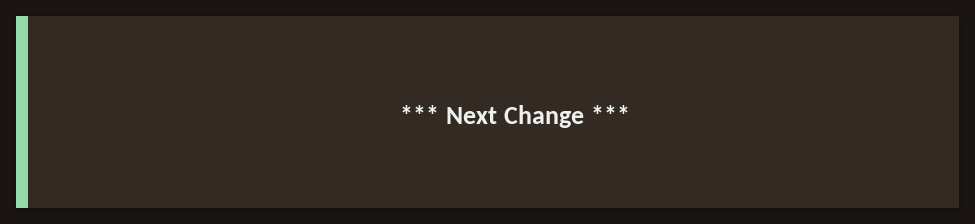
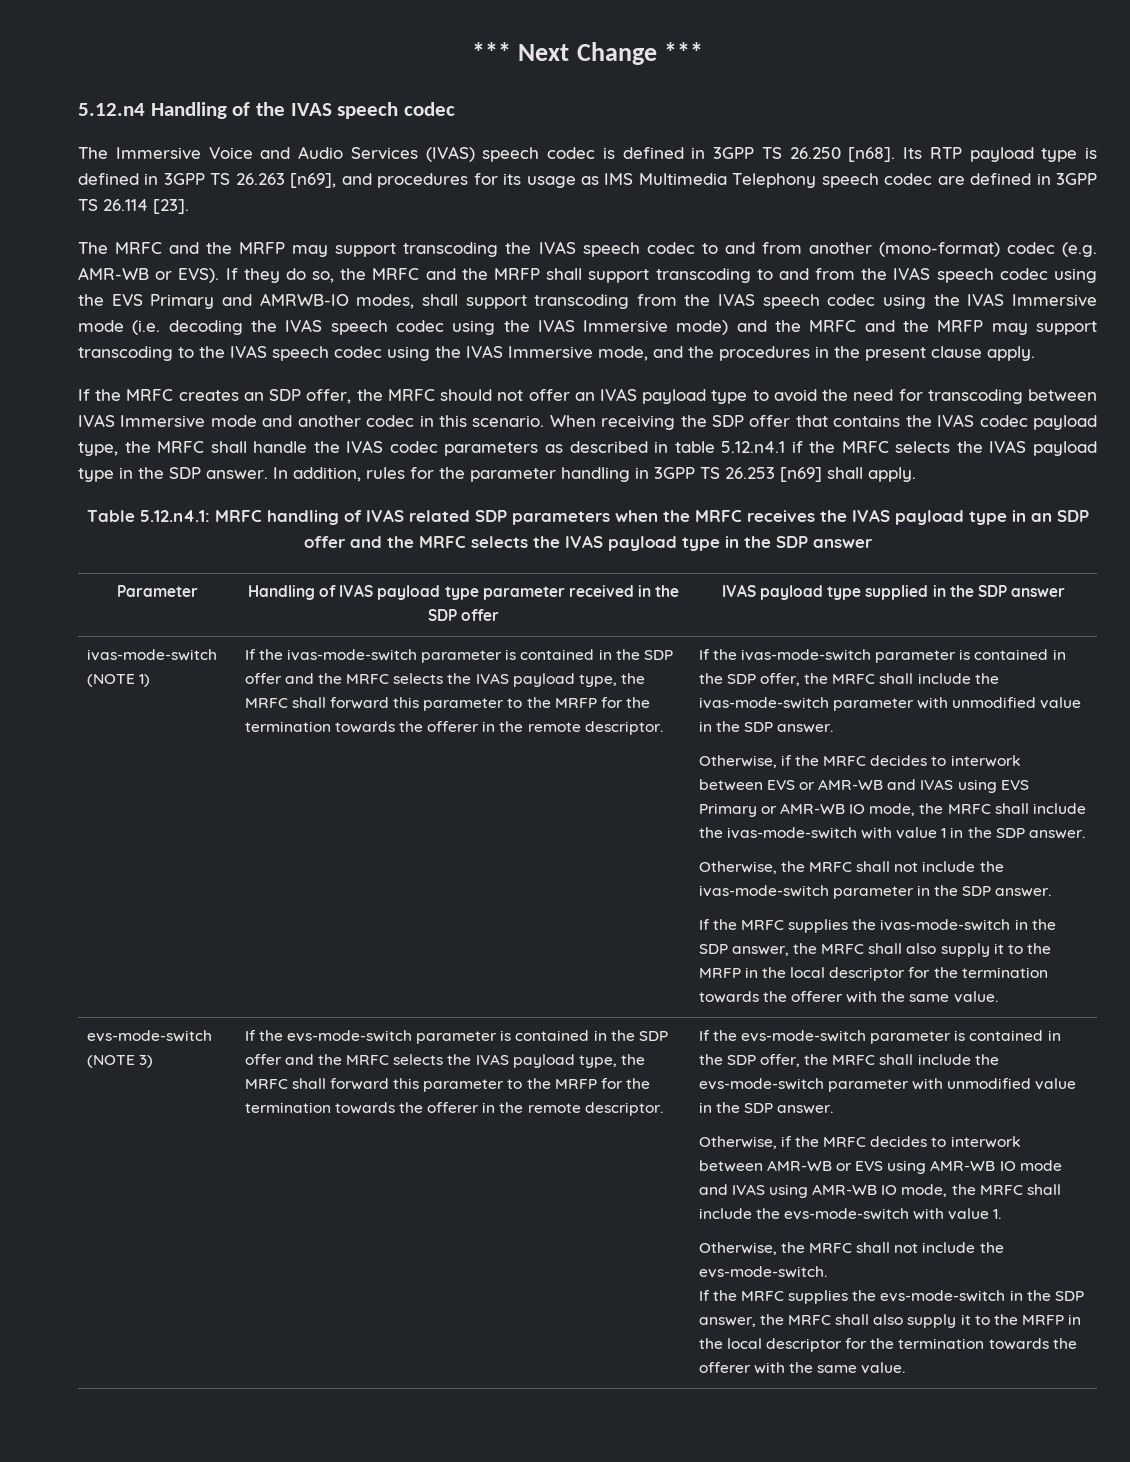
(631, 114) none -> [78,102,456,119] [78,146,1097,162] [78,173,1098,188] [78,199,189,214] [78,241,1097,257] [78,267,1097,283] [78,293,1097,309] [78,319,1097,335] [78,345,1035,361] [78,388,1098,404] [78,414,1098,430] [78,440,1097,456] [78,467,916,482] [86,509,1089,525] [303,535,873,551] [117,585,198,597] [247,584,680,600] [427,609,500,621] [721,584,1066,600] [86,649,217,661] [86,674,150,687] [244,649,673,663] [244,673,646,687] [244,697,651,711] [244,721,663,735] [698,649,1066,663] [698,673,999,686] [698,697,1082,711] [698,721,834,733] [698,755,1021,768] [698,779,1029,793] [698,803,1086,817] [698,827,1085,839] [698,861,1004,874] [698,885,1052,899] [698,919,1056,933] [698,943,1052,957] [698,967,1048,981] [698,991,998,1003] [86,1030,212,1042] [86,1055,153,1068] [244,1030,668,1044] [244,1054,646,1068] [244,1078,651,1092] [244,1102,663,1116] [698,1030,1061,1044] [698,1054,999,1067] [698,1078,1077,1092] [698,1102,834,1114] [698,1136,1021,1149] [698,1160,1062,1174] [698,1184,1061,1198] [698,1208,1002,1220] [698,1242,1004,1255] [698,1266,827,1278] [698,1290,1084,1304] [698,1314,1082,1328] [698,1338,1077,1352] [698,1362,906,1374] // 5.12.n4 Handling of the IVAS speech codec // The Immersive Voice and Audio Services (IVAS) speech codec is defined in 3GPP TS 26.250 [n68]. Its RTP payload type is defined in 3GPP TS 26.263 [n69], and procedures for its usage as IMS Multimedia Telephony speech codec are defined in 3GPP TS 26.114 [23]. // The MRFC and the MRFP may support transcoding the IVAS speech codec to and from another (mono-format) codec (e.g. AMR-WB or EVS). If they do so, the MRFC and the MRFP shall support transcoding to and from the IVAS speech codec using the EVS Primary and AMRWB-IO modes, shall support transcoding from the IVAS speech codec using the IVAS Immersive mode (i.e. decoding the IVAS speech codec using the IVAS Immersive mode) and the MRFC and the MRFP may support transcoding to the IVAS speech codec using the IVAS Immersive mode, and the procedures in the present clause apply. // If the MRFC creates an SDP offer, the MRFC should not offer an IVAS payload type to avoid the need for transcoding between IVAS Immersive mode and another codec in this scenario. When receiving the SDP offer that contains the IVAS codec payload type, the MRFC shall handle the IVAS codec parameters as described in table 5.12.n4.1 if the MRFC selects the IVAS payload type in the SDP answer. In addition, rules for the parameter handling in 3GPP TS 26.253 [n69] shall apply. // Table 5.12.n4.1: MRFC handling of IVAS related SDP parameters when the MRFC receives the IVAS payload type in an SDP offer and the MRFC selects the IVAS payload type in the SDP answer // Parameter | Handling of IVAS payload type parameter received in the SDP offer | IVAS payload type supplied in the SDP answer // ivas-mode-switch (NOTE 1) | If the ivas-mode-switch parameter is contained in the SDP offer and the MRFC selects the IVAS payload type, the MRFC shall forward this parameter to the MRFP for the termination towards the offerer in the remote descriptor. | If the ivas-mode-switch parameter is contained in the SDP offer, the MRFC shall include the ivas-mode-switch parameter with unmodified value in the SDP answer. // Otherwise, if the MRFC decides to interwork between EVS or AMR-WB and IVAS using EVS Primary or AMR-WB IO mode, the MRFC shall include the ivas-mode-switch with value 1 in the SDP answer. // Otherwise, the MRFC shall not include the ivas-mode-switch parameter in the SDP answer. // If the MRFC supplies the ivas-mode-switch in the SDP answer, the MRFC shall also supply it to the MRFP in the local descriptor for the termination towards the offerer with the same value. // evs-mode-switch (NOTE 3) | If the evs-mode-switch parameter is contained in the SDP offer and the MRFC selects the IVAS payload type, the MRFC shall forward this parameter to the MRFP for the termination towards the offerer in the remote descriptor. | If the evs-mode-switch parameter is contained in the SDP offer, the MRFC shall include the evs-mode-switch parameter with unmodified value in the SDP answer. // Otherwise, if the MRFC decides to interwork between AMR-WB or EVS using AMR-WB IO mode and IVAS using AMR-WB IO mode, the MRFC shall include the evs-mode-switch with value 1. // Otherwise, the MRFC shall not include the evs-mode-switch. // If the MRFC supplies the evs-mode-switch in the SDP answer, the MRFC shall also supply it to the MRFP in the local descriptor for the termination towards the offerer with the same value.

